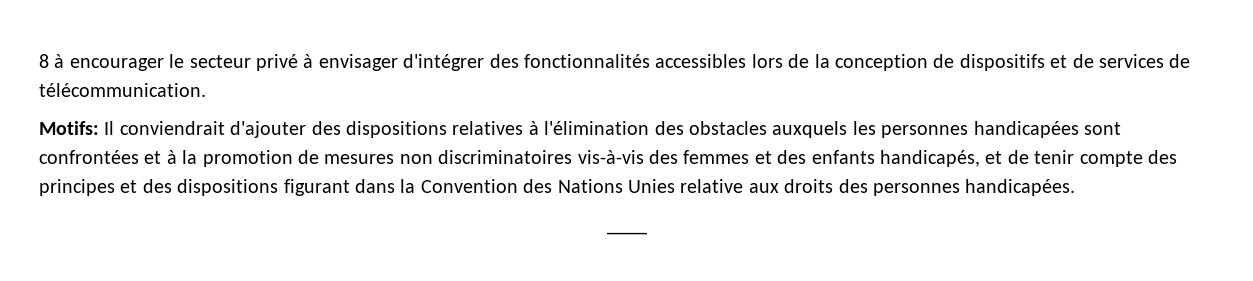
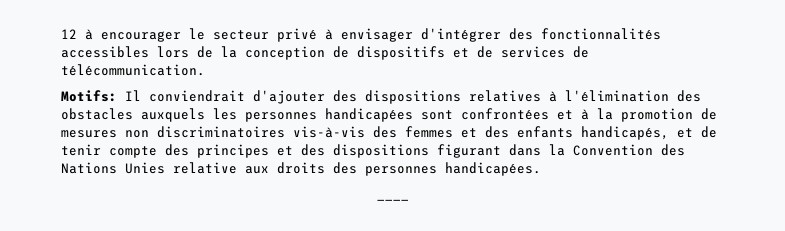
[39,54,49,68] 8 -> [61,29,77,39] 12

